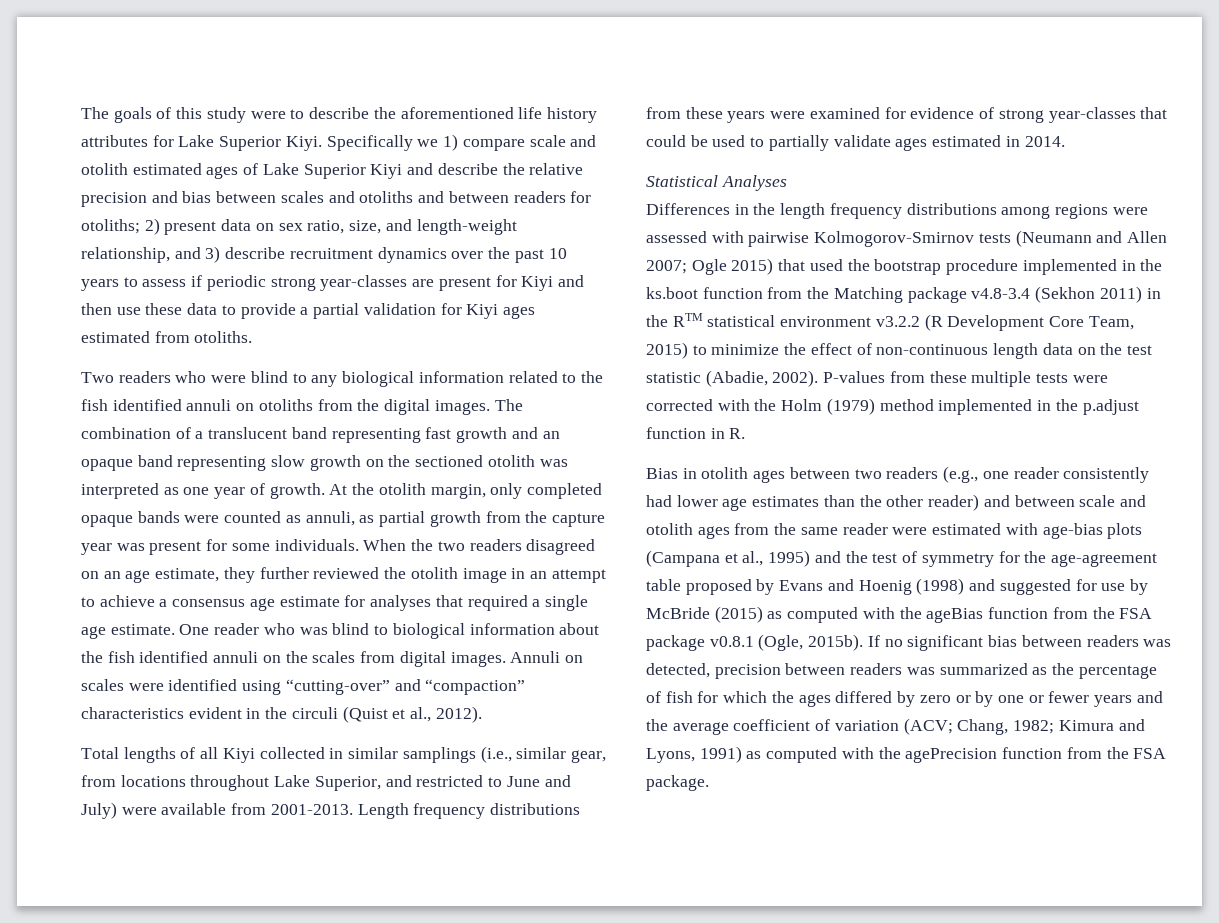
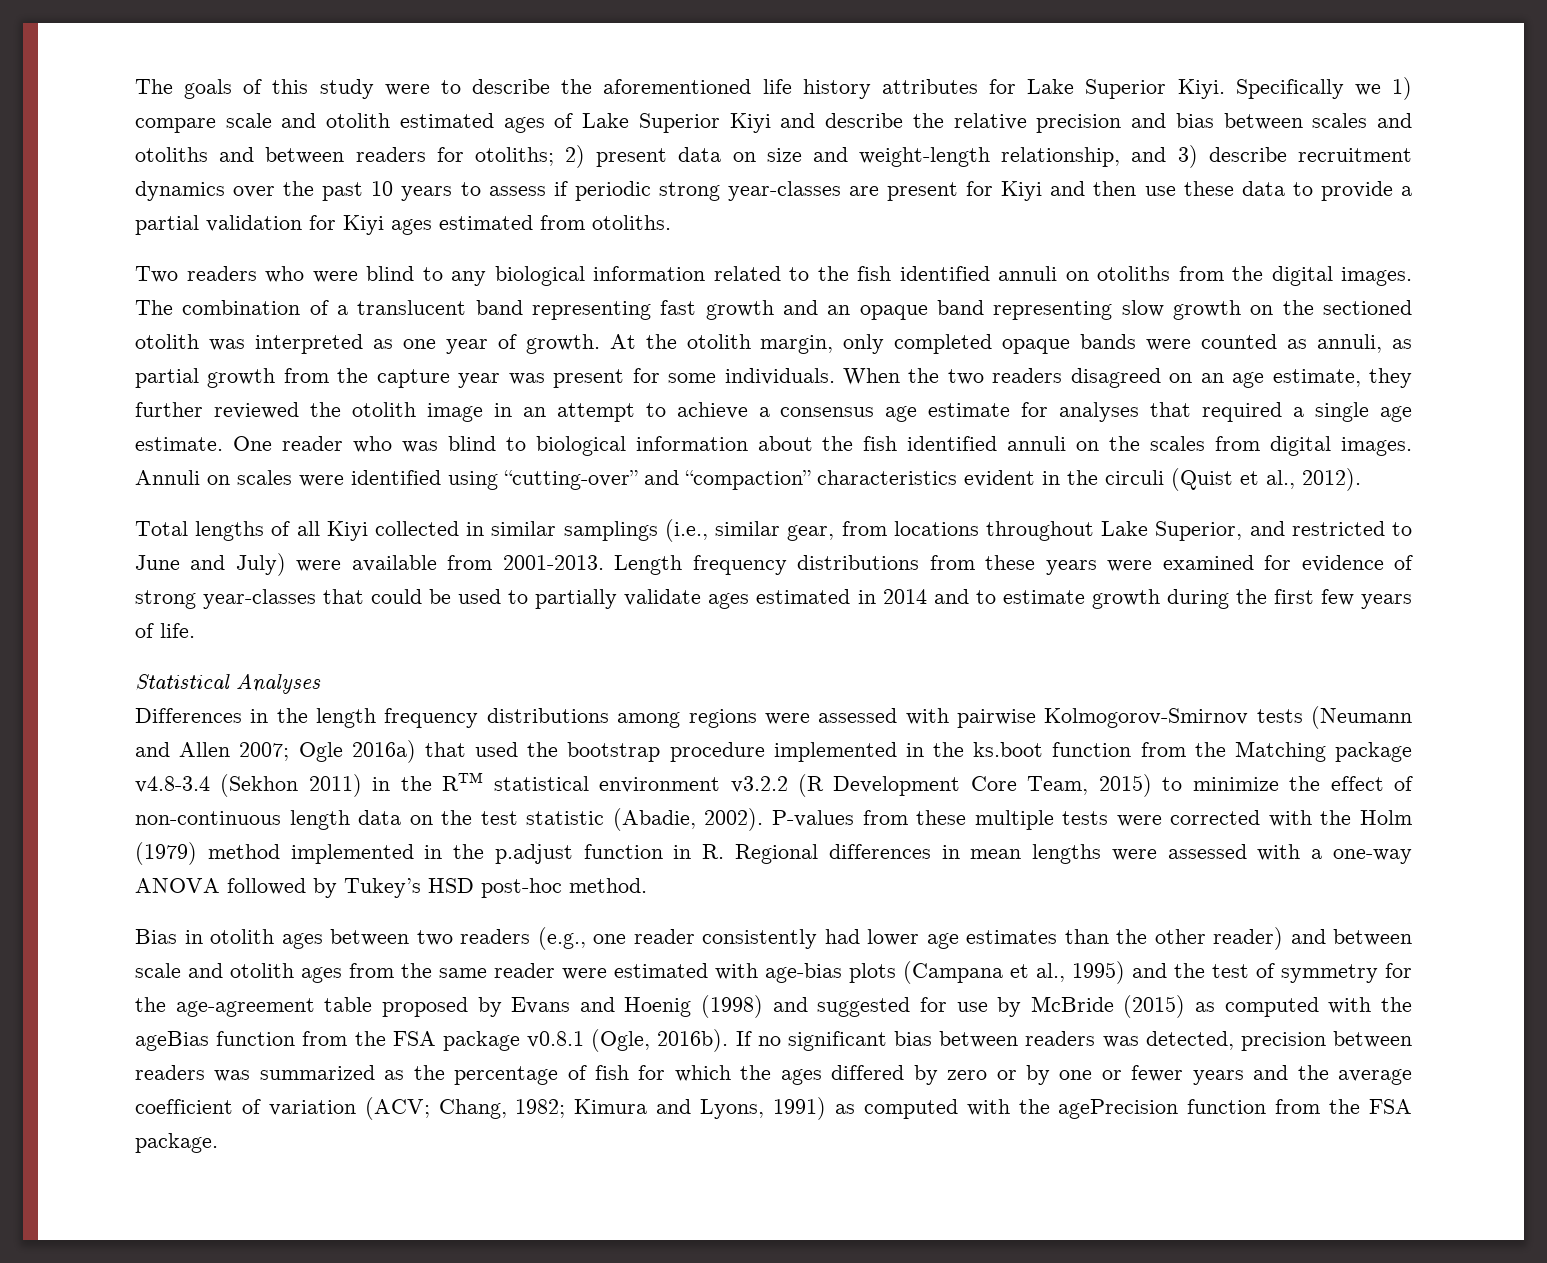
[278,219,517,235] sex ratio, size, and length-weight -> [766,147,991,167] size and weight-length
[1024,136,1065,147] 2014. -> [882,589,1412,609] [135,623,195,638] 2014 and to estimate growth during the first few years of life.
[731,258,774,275] 2015) -> [351,740,416,763] 2016a)
(746, 433) none -> [735,844,1413,864] [135,878,647,898] Regional differences in mean lengths were assessed with a one-way ANOVA followed by Tukey’s HSD post-hoc method.
[808,634,864,651] 2015b). -> [657,1029,729,1052] 2016b).

